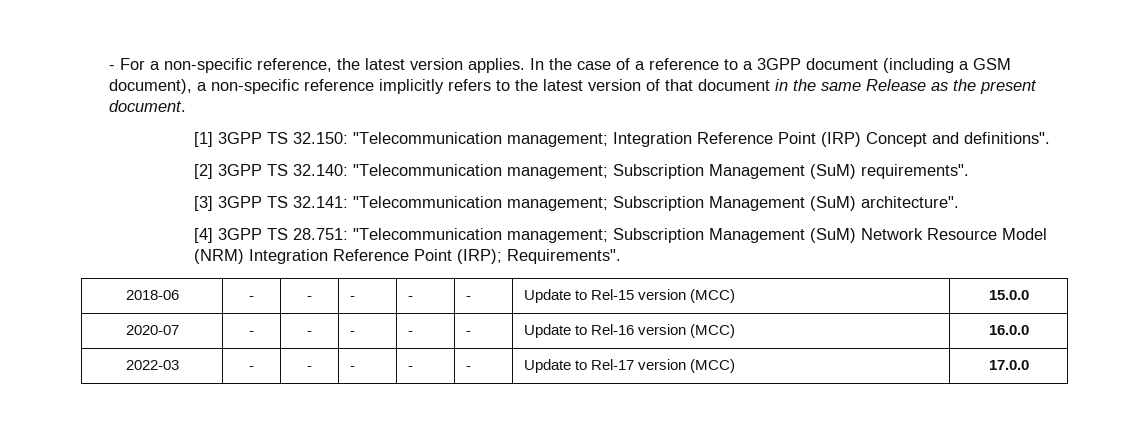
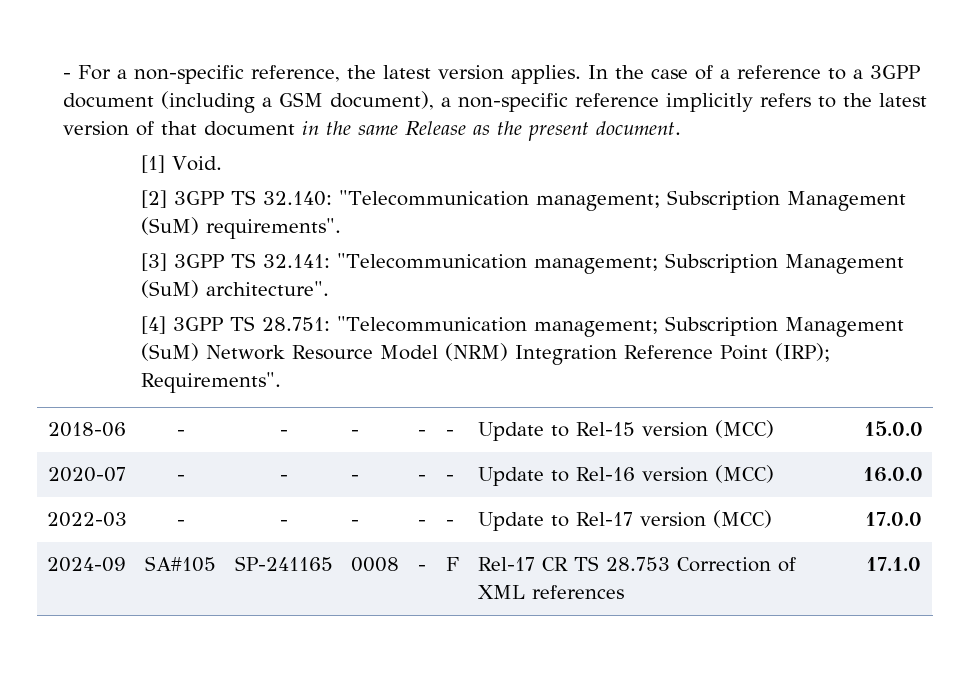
[217,132,1050,147] 3GPP TS 32.150: "Telecommunication management; Integration Reference Point (IRP) Concept and definitions". -> [172,156,223,171] Void.
(1029, 365) none -> [47,557,126,572] [145,556,216,572] [235,556,333,571] [350,557,399,572] [417,565,426,571] [445,557,459,571] [477,556,796,572] [477,585,624,599] [865,557,921,571] // 2024-09 | SA#105 | SP-241165 | 0008 | - | F | Rel-17 CR TS 28.753 Correction of XML references | 17.1.0

